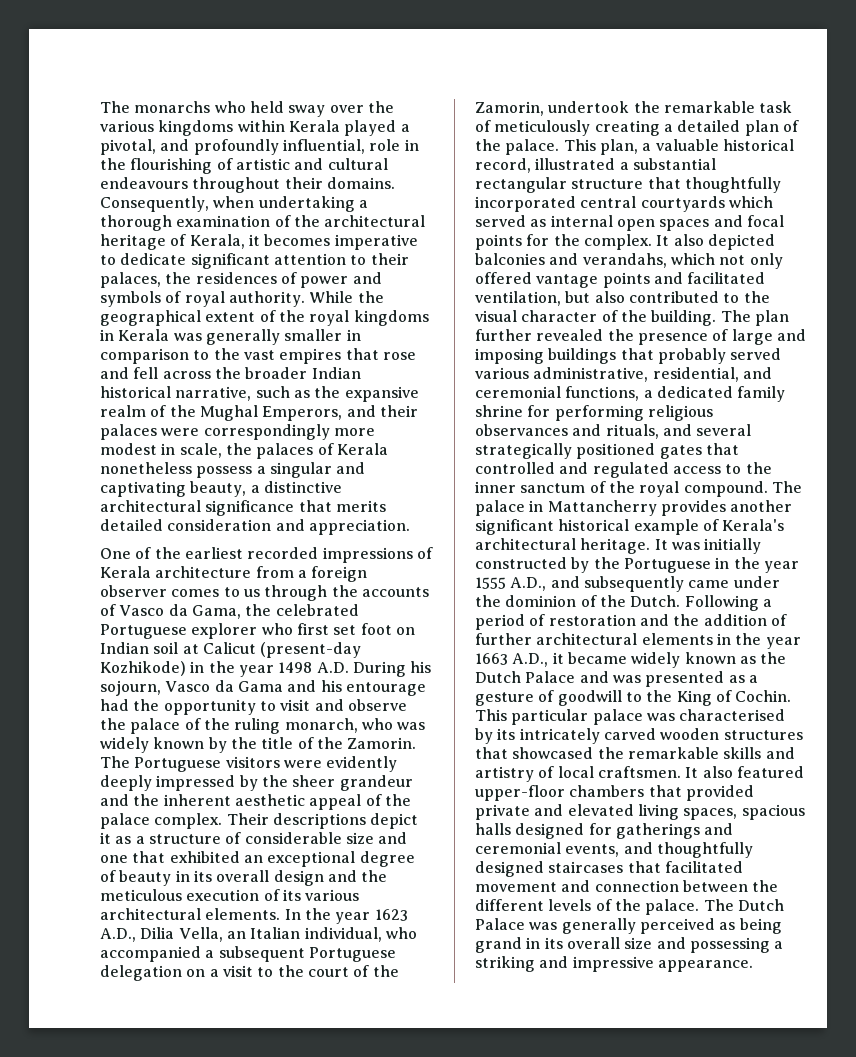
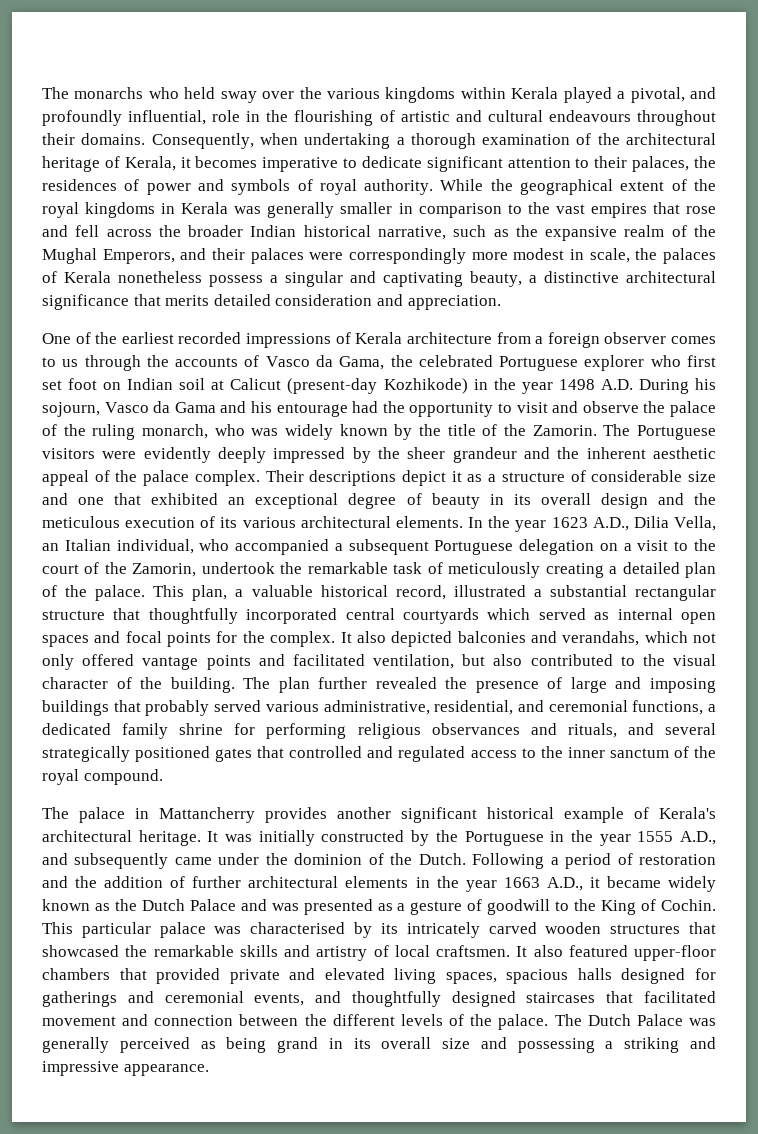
(768, 489) none -> (163, 777) //

